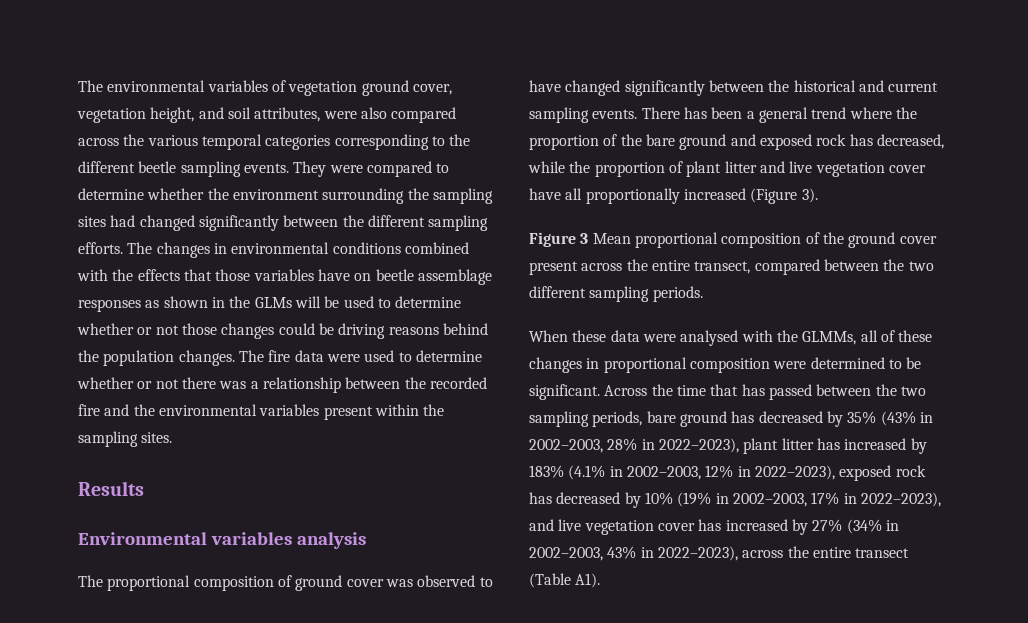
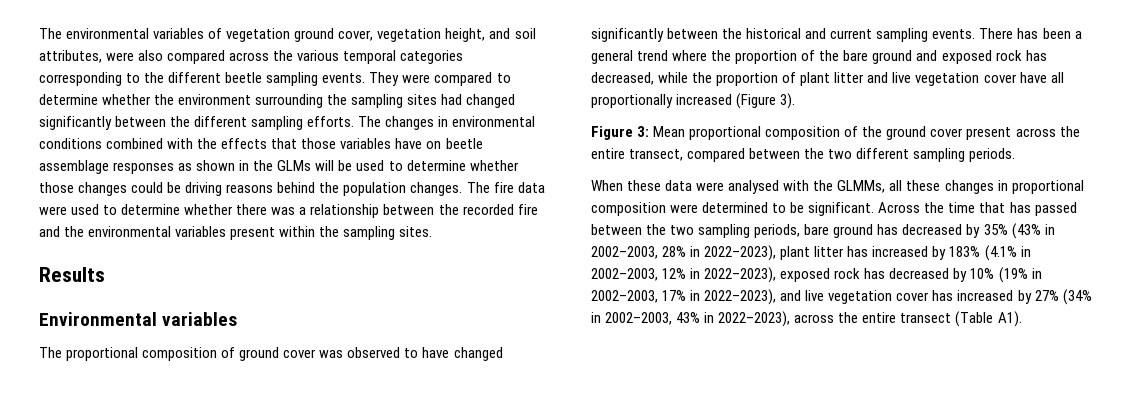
[137,325,179,335] or not -> (519, 165) none
[137,379,179,389] or not -> (234, 209) none
[296,532,366,549] analysis -> (238, 319) none
[580,233,589,244] 3 -> [637,126,650,137] 3:
[880,330,895,342] of -> (903, 185) none

